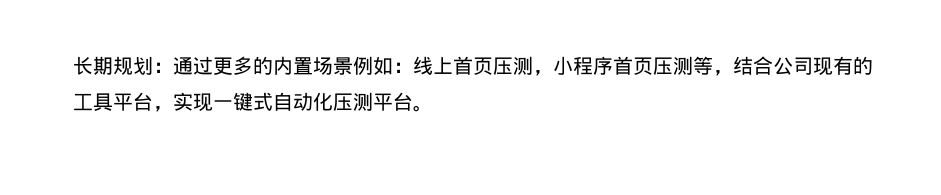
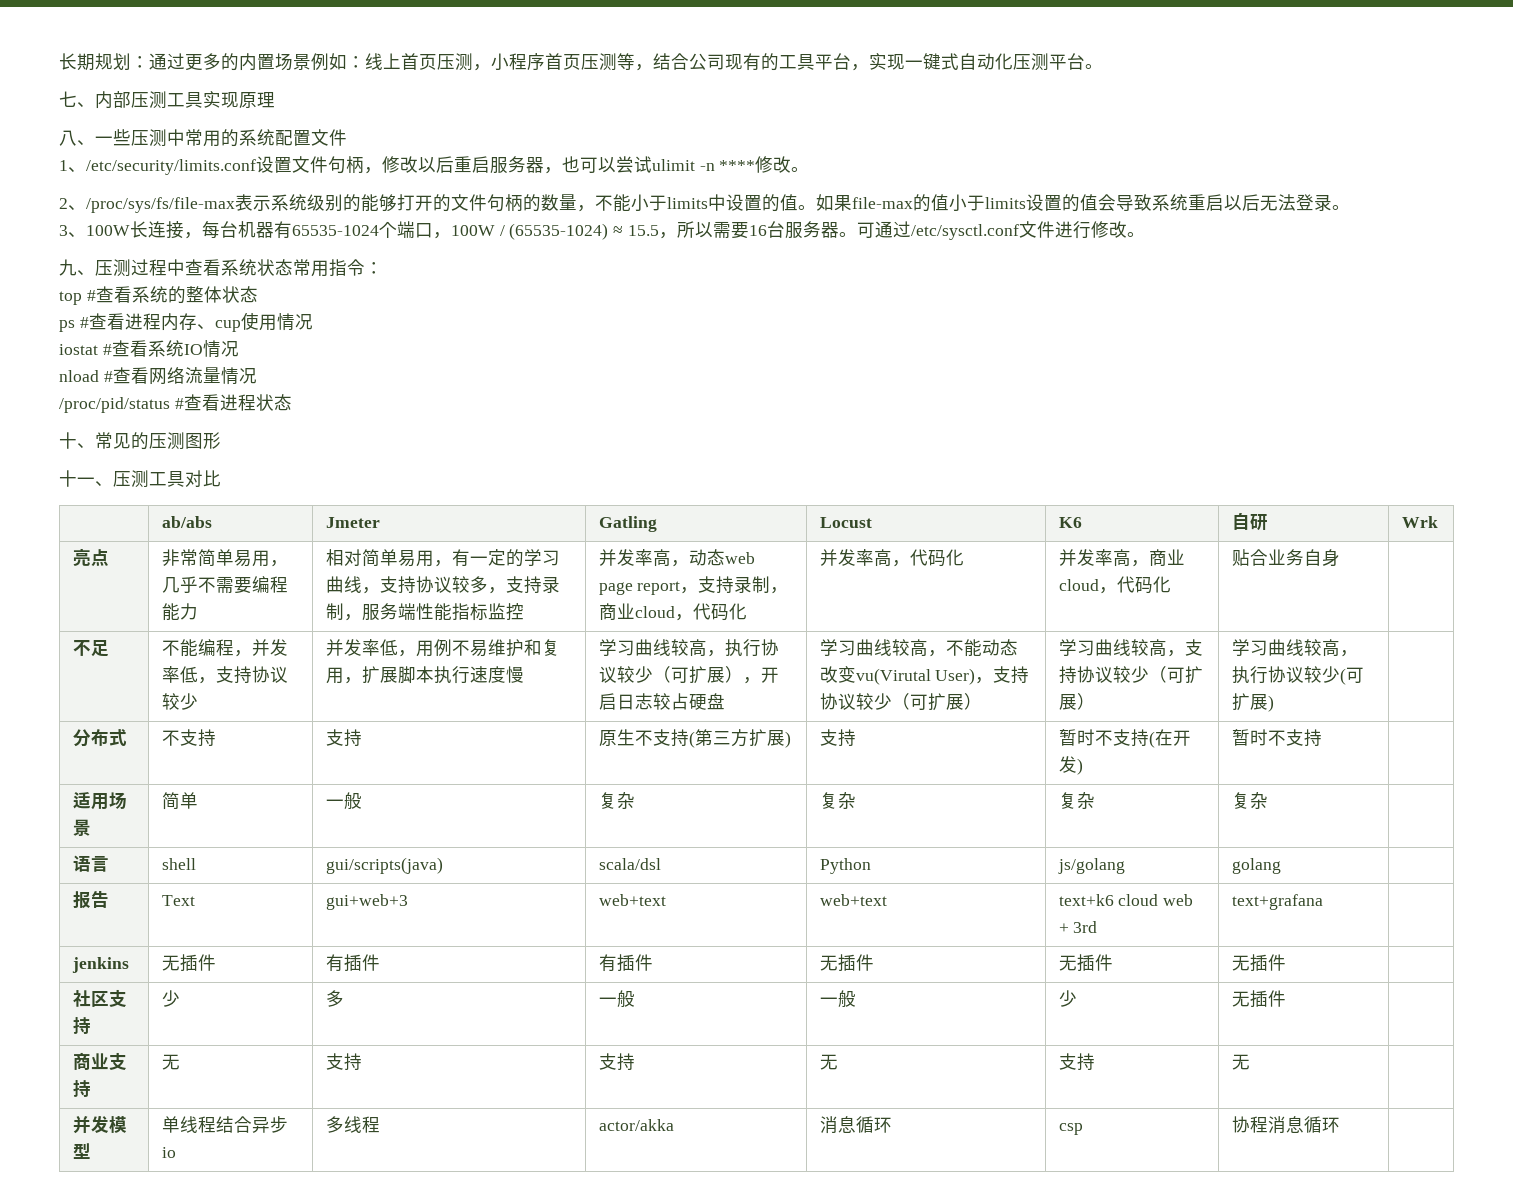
(433, 108) none -> [59,91,275,109] [59,129,347,147] [59,156,810,175] [59,194,1350,213] [59,221,1145,240] [59,259,383,277] [59,286,258,305] [59,312,313,332] [59,340,239,358] [59,367,257,385] [59,394,292,413] [59,432,221,450] [59,470,221,488] [161,516,212,528] [325,517,380,528] [598,516,657,532] [819,517,872,528] [1058,517,1082,528] [1231,512,1268,531] [1401,516,1438,528] [72,548,109,566] [161,549,288,567] [161,576,288,594] [161,603,198,621] [325,549,560,567] [325,576,560,594] [325,603,524,621] [598,549,755,567] [598,576,789,595] [598,603,747,621] [819,549,964,567] [1058,549,1185,567] [1058,576,1171,594] [1231,549,1340,567] [72,640,109,657] [161,639,288,657] [161,666,288,684] [161,693,198,710] [325,639,560,657] [325,666,524,684] [598,639,779,657] [598,666,779,684] [598,693,725,710] [819,639,1018,657] [819,666,1030,685] [819,693,982,711] [1058,639,1203,657] [1058,666,1203,684] [1058,693,1095,710] [1231,639,1358,657] [1231,666,1364,685] [1231,693,1274,712] [72,729,127,747] [161,729,216,747] [325,729,362,747] [598,729,791,748] [819,729,856,747] [1058,729,1191,748] [1058,756,1083,775] [1231,729,1322,747] [72,792,127,810] [72,819,91,836] [161,792,198,810] [325,792,362,809] [598,792,635,809] [819,792,856,809] [1058,792,1095,809] [1231,792,1268,809] [72,855,109,872] [161,858,196,870] [325,857,443,874] [598,858,661,870] [819,858,871,874] [1057,858,1125,874] [1231,858,1281,874] [72,890,109,909] [161,895,195,906] [325,894,408,910] [598,894,666,906] [819,894,887,906] [1058,894,1194,906] [1058,921,1098,933] [1231,894,1323,910] [71,957,129,973] [161,954,216,972] [325,954,380,972] [598,954,653,972] [819,954,874,972] [1058,954,1113,972] [1231,954,1286,972] [72,989,127,1008] [72,1017,91,1034] [161,990,180,1007] [325,990,344,1007] [598,990,635,1007] [819,990,856,1007] [1058,990,1077,1007] [1231,990,1286,1008] [72,1052,127,1071] [72,1080,91,1097] [161,1054,180,1070] [325,1053,362,1071] [598,1053,635,1071] [819,1054,838,1070] [1058,1053,1095,1071] [1231,1054,1250,1070] [72,1115,127,1134] [72,1143,91,1159] [161,1116,288,1133] [161,1147,176,1158] [325,1116,380,1133] [598,1119,674,1131] [819,1116,892,1134] [1058,1123,1083,1135] [1231,1116,1340,1134] // 七、内部压测工具实现原理 // 八、一些压测中常用的系统配置文件 // 1、/etc/security/limits.conf设置文件句柄，修改以后重启服务器，也可以尝试ulimit -n ****修改。 // 2、/proc/sys/fs/file-max表示系统级别的能够打开的文件句柄的数量，不能小于limits中设置的值。如果file-max的值小于limits设置的值会导致系统重启以后无法登录。 // 3、100W长连接，每台机器有65535-1024个端口，100W / (65535-1024) ≈ 15.5，所以需要16台服务器。可通过/etc/sysctl.conf文件进行修改。 // 九、压测过程中查看系统状态常用指令： // top #查看系统的整体状态 // ps #查看进程内存、cup使用情况 // iostat #查看系统IO情况 // nload #查看网络流量情况 // /proc/pid/status #查看进程状态 // 十、常见的压测图形 // 十一、压测工具对比 // | ab/abs | Jmeter | Gatling | Locust | K6 | 自研 | Wrk // 亮点 | 非常简单易用，几乎不需要编程能力 | 相对简单易用，有一定的学习曲线，支持协议较多，支持录制，服务端性能指标监控 | 并发率高，动态web page report，支持录制，商业cloud，代码化 | 并发率高，代码化 | 并发率高，商业cloud，代码化 | 贴合业务自身 | // 不足 | 不能编程，并发率低，支持协议较少 | 并发率低，用例不易维护和复用，扩展脚本执行速度慢 | 学习曲线较高，执行协议较少（可扩展），开启日志较占硬盘 | 学习曲线较高，不能动态改变vu(Virutal User)，支持协议较少（可扩展） | 学习曲线较高，支持协议较少（可扩展） | 学习曲线较高，执行协议较少(可扩展) | // 分布式 | 不支持 | 支持 | 原生不支持(第三方扩展) | 支持 | 暂时不支持(在开发) | 暂时不支持 | // 适用场景 | 简单 | 一般 | 复杂 | 复杂 | 复杂 | 复杂 | // 语言 | shell | gui/scripts(java) | scala/dsl | Python | js/golang | golang | // 报告 | Text | gui+web+3 | web+text | web+text | text+k6 cloud web + 3rd | text+grafana | // jenkins | 无插件 | 有插件 | 有插件 | 无插件 | 无插件 | 无插件 | // 社区支持 | 少 | 多 | 一般 | 一般 | 少 | 无插件 | // 商业支持 | 无 | 支持 | 支持 | 无 | 支持 | 无 | // 并发模型 | 单线程结合异步io | 多线程 | actor/akka | 消息循环 | csp | 协程消息循环 |

